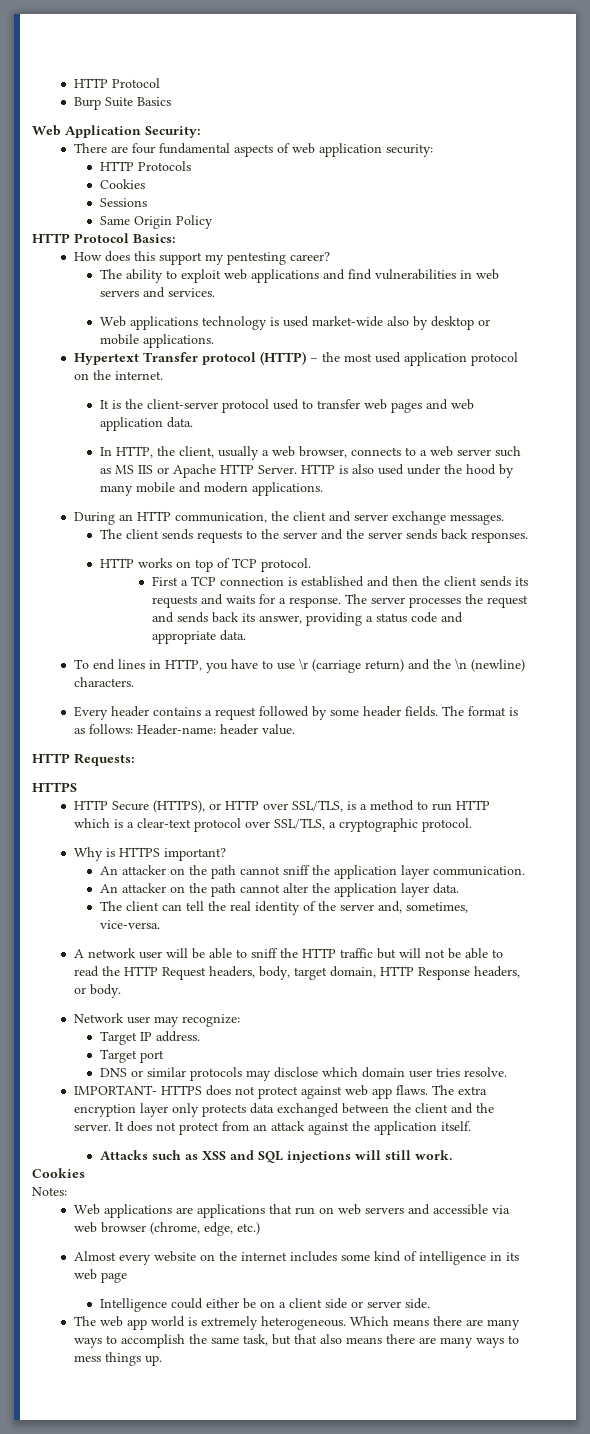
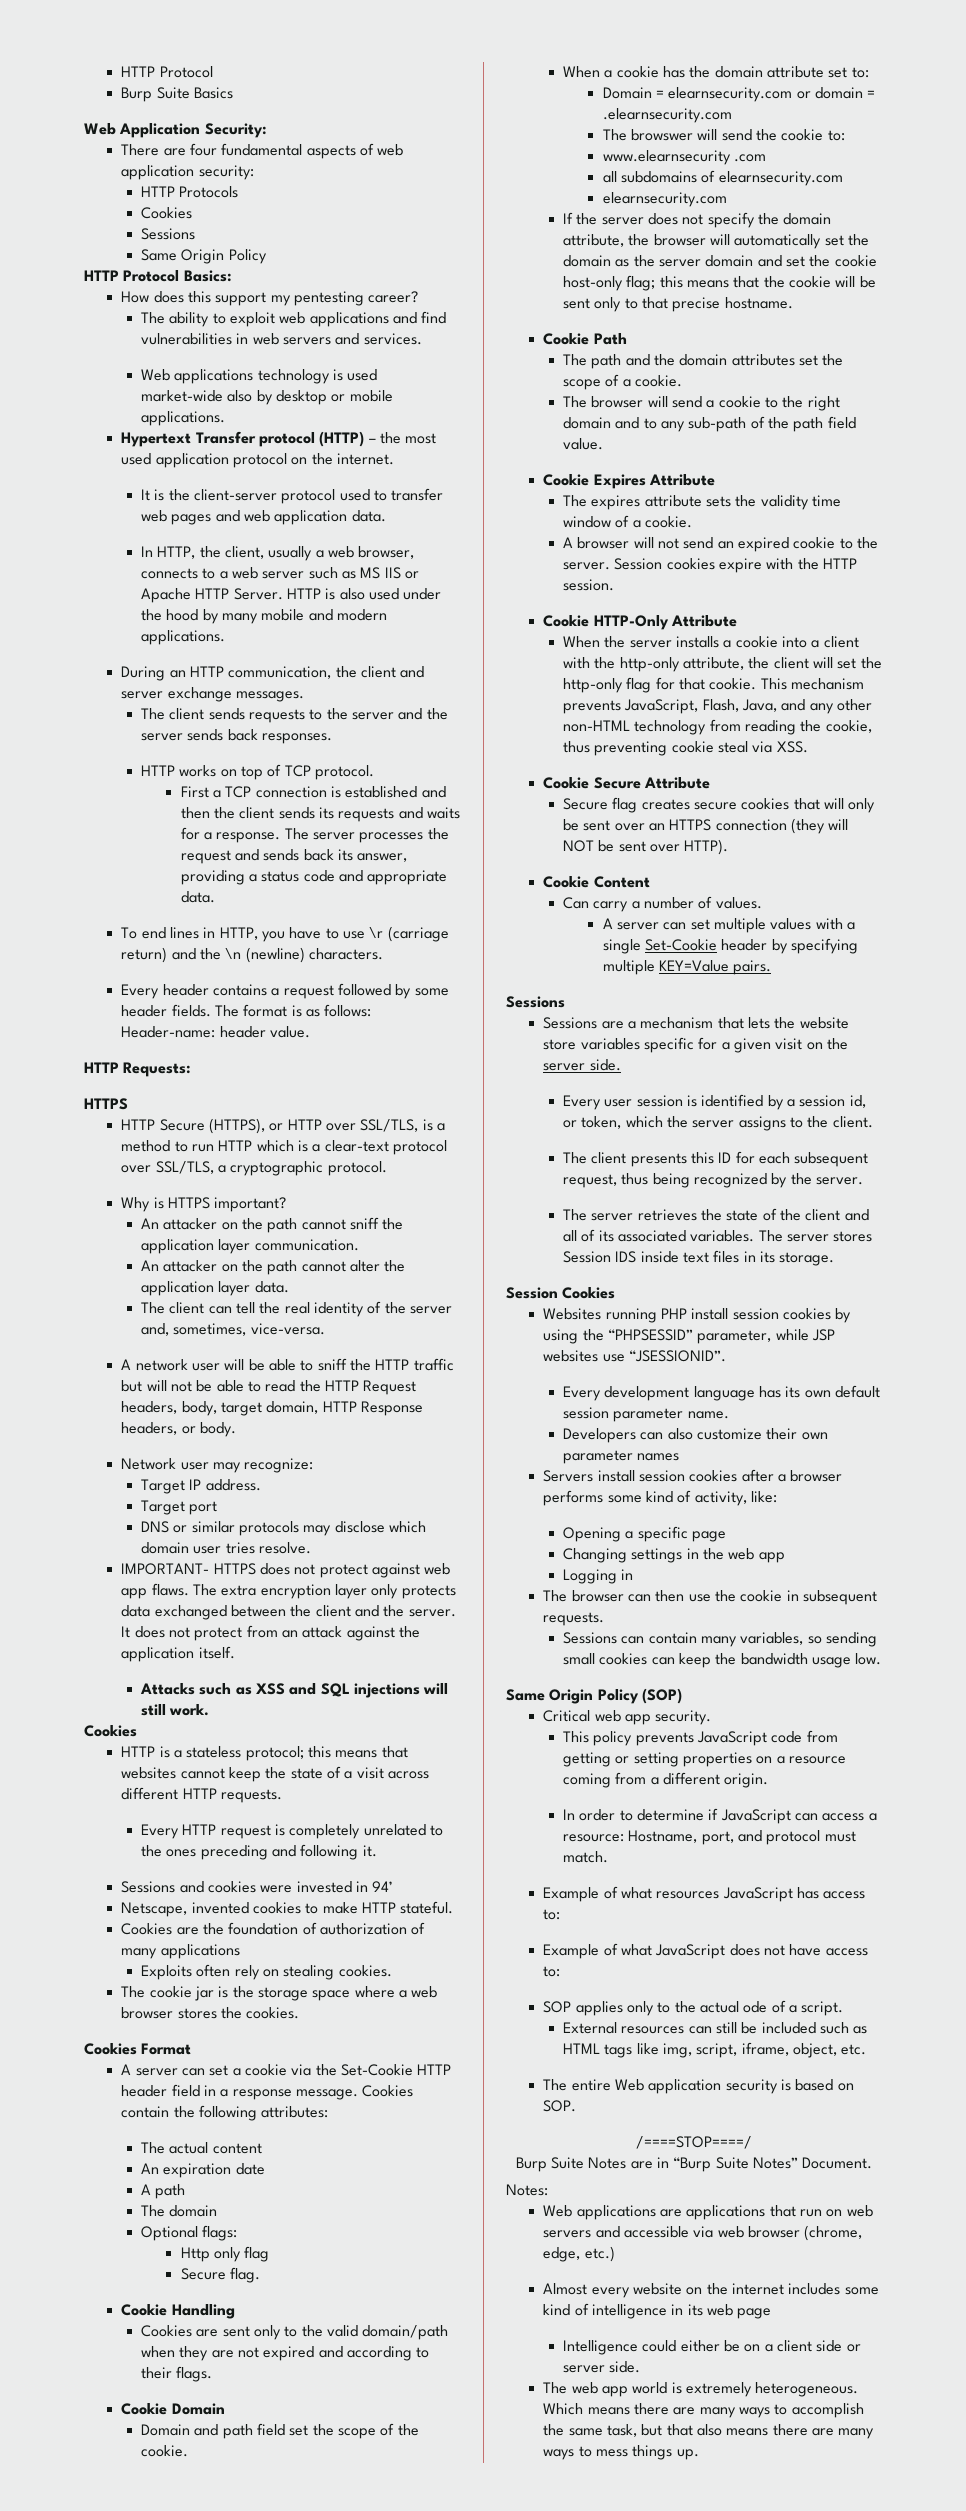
(85, 1173) none -> [121,1746,408,1761] [121,1766,429,1782] [121,1787,283,1803] [141,1824,444,1839] [141,1844,377,1860] [121,1881,394,1893] [121,1901,454,1917] [121,1922,426,1935] [121,1944,240,1959] [141,1964,392,1980] [121,1986,438,2001] [121,2007,300,2019] [84,2043,192,2055] [121,2064,452,2076] [121,2084,414,2100] [121,2105,329,2121] [141,2142,262,2154] [141,2163,265,2178] [141,2184,186,2199] [141,2205,218,2217] [141,2225,238,2241] [180,2246,270,2262] [180,2267,260,2283] [121,2304,235,2319] [141,2325,449,2340] [141,2346,430,2361] [141,2366,213,2382] [121,2403,225,2415] [141,2423,419,2439] [141,2445,189,2457] [563,66,869,78] [602,87,876,102] [602,108,732,123] [602,129,845,141] [602,150,766,165] [602,170,843,186] [602,192,727,207] [563,212,832,228] [563,234,870,249] [563,255,877,267] [563,275,876,291] [563,297,793,312] [543,333,627,345] [563,354,844,369] [563,374,683,390] [563,396,840,411] [563,416,856,432] [563,438,604,450] [543,474,716,489] [563,495,842,510] [563,515,693,528] [563,537,879,552] [563,558,858,573] [563,579,615,591] [543,615,738,630] [563,636,859,648] [563,657,882,672] [563,677,865,693] [563,699,873,714] [563,719,872,735] [563,741,808,756] [543,777,711,789] [563,797,876,813] [563,818,849,834] [563,839,729,855] [543,876,650,888] [563,896,762,912] [602,918,855,933] [602,938,858,954] [602,960,772,975] [506,996,565,1008] [543,1017,849,1029] [543,1037,848,1053] [543,1059,621,1071] [563,1094,866,1110] [563,1116,873,1131] [563,1151,869,1167] [563,1173,864,1188] [563,1208,869,1221] [563,1229,873,1242] [563,1250,835,1266] [506,1287,616,1299] [543,1308,852,1323] [543,1329,835,1344] [543,1350,727,1362] [563,1385,881,1401] [563,1407,729,1422] [563,1428,828,1443] [563,1450,680,1464] [543,1469,843,1482] [543,1490,777,1506] [563,1526,727,1542] [563,1548,785,1563] [563,1569,634,1584] [543,1590,877,1605] [543,1612,605,1626] [563,1632,878,1647] [563,1653,882,1668] [506,1688,682,1704] [543,1710,712,1725] [563,1730,838,1746] [563,1752,847,1767] [563,1772,769,1788] [563,1808,877,1824] [563,1830,856,1845] [563,1851,609,1863] [543,1886,866,1902] [543,1909,561,1920] [543,1943,868,1959] [543,1966,561,1977] [543,2000,844,2016] [563,2022,868,2034] [563,2042,867,2058] [543,2079,854,2094] [543,2100,577,2112] [636,2136,752,2149] [515,2157,873,2172] // HTTP is a stateless protocol; this means that websites cannot keep the state of a visit across different HTTP requests. // Every HTTP request is completely unrelated to the ones preceding and following it. // Sessions and cookies were invested in 94’ // Netscape, invented cookies to make HTTP stateful. // Cookies are the foundation of authorization of many applications // Exploits often rely on stealing cookies. // The cookie jar is the storage space where a web browser stores the cookies. // Cookies Format // A server can set a cookie via the Set-Cookie HTTP header field in a response message. Cookies contain the following attributes: // The actual content // An expiration date // A path // The domain // Optional flags: // Http only flag // Secure flag. // Cookie Handling // Cookies are sent only to the valid domain/path when they are not expired and according to their flags. // Cookie Domain // Domain and path field set the scope of the cookie. // When a cookie has the domain attribute set to: // Domain = elearnsecurity.com or domain = .elearnsecurity.com // The browswer will send the cookie to: // www.elearnsecurity .com // all subdomains of elearnsecurity.com // elearnsecurity.com // If the server does not specify the domain attribute, the browser will automatically set the domain as the server domain and set the cookie host-only flag; this means that the cookie will be sent only to that precise hostname. // Cookie Path // The path and the domain attributes set the scope of a cookie. // The browser will send a cookie to the right domain and to any sub-path of the path field value. // Cookie Expires Attribute // The expires attribute sets the validity time window of a cookie. // A browser will not send an expired cookie to the server. Session cookies expire with the HTTP session. // Cookie HTTP-Only Attribute // When the server installs a cookie into a client with the http-only attribute, the client will set the http-only flag for that cookie. This mechanism prevents JavaScript, Flash, Java, and any other non-HTML technology from reading the cookie, thus preventing cookie steal via XSS. // Cookie Secure Attribute // Secure flag creates secure cookies that will only be sent over an HTTPS connection (they will NOT be sent over HTTP). // Cookie Content // Can carry a number of values. // A server can set multiple values with a single Set-Cookie header by specifying multiple KEY=Value pairs. // Sessions // Sessions are a mechanism that lets the website store variables specific for a given visit on the server side. // Every user session is identified by a session id, or token, which the server assigns to the client. // The client presents this ID for each subsequent request, thus being recognized by the server. // The server retrieves the state of the client and all of its associated variables. The server stores Session IDS inside text files in its storage. // Session Cookies // Websites running PHP install session cookies by using the “PHPSESSID” parameter, while JSP websites use “JSESSIONID”. // Every development language has its own default session parameter name. // Developers can also customize their own parameter names // Servers install session cookies after a browser performs some kind of activity, like: // Opening a specific page // Changing settings in the web app // Logging in // The browser can then use the cookie in subsequent requests. // Sessions can contain many variables, so sending small cookies can keep the bandwidth usage low. // Same Origin Policy (SOP) // Critical web app security. // This policy prevents JavaScript code from getting or setting properties on a resource coming from a different origin. // In order to determine if JavaScript can access a resource: Hostname, port, and protocol must match. // Example of what resources JavaScript has access to: // Example of what JavaScript does not have access to: // SOP applies only to the actual ode of a script. // External resources can still be included such as HTML tags like img, script, iframe, object, etc. // The entire Web application security is based on SOP. // /====STOP====/ // Burp Suite Notes are in “Burp Suite Notes” Document.

